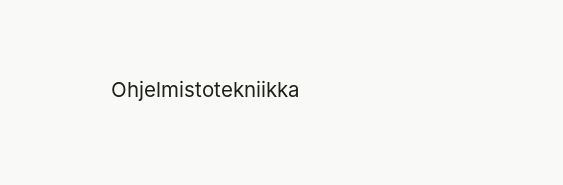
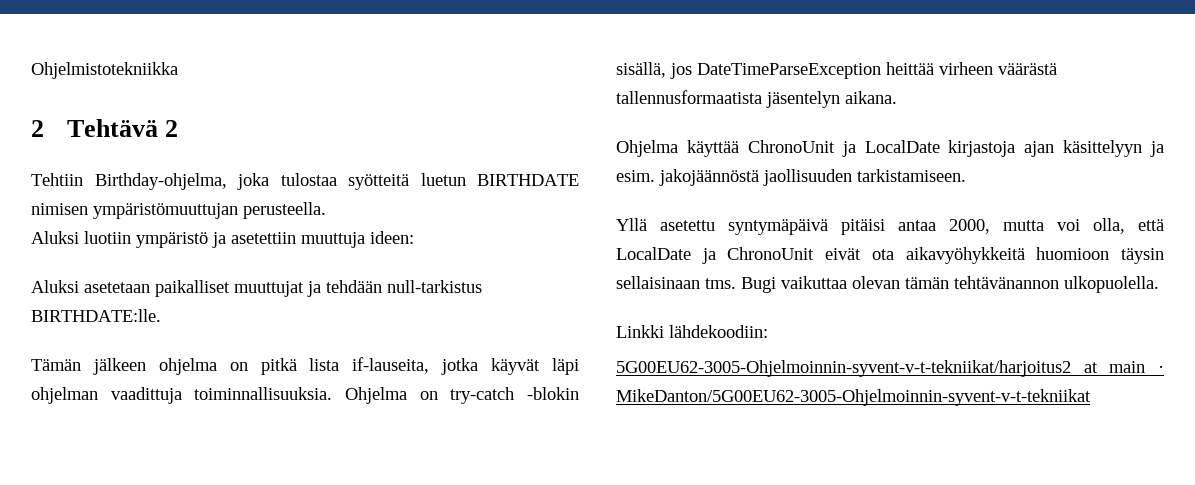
(300, 90) none -> [31,119,179,137] [31,173,579,190] [31,202,326,219] [31,231,414,248] [31,280,482,297] [31,309,161,322] [31,357,580,375] [31,387,580,404] [616,62,1057,79] [616,90,897,108] [616,140,1164,157] [616,169,966,186] [616,218,1164,235] [616,247,1164,264] [616,276,1159,293] [616,325,768,338] [616,360,1164,377] [616,389,1091,406] // 2 Tehtävä 2 // Tehtiin Birthday-ohjelma, joka tulostaa syötteitä luetun BIRTHDATE nimisen ympäristömuuttujan perusteella. // Aluksi luotiin ympäristö ja asetettiin muuttuja ideen: // Aluksi asetetaan paikalliset muuttujat ja tehdään null-tarkistus BIRTHDATE:lle. // Tämän jälkeen ohjelma on pitkä lista if-lauseita, jotka käyvät läpi ohjelman vaadittuja toiminnallisuuksia. Ohjelma on try-catch -blokin sisällä, jos DateTimeParseException heittää virheen väärästä tallennusformaatista jäsentelyn aikana. // Ohjelma käyttää ChronoUnit ja LocalDate kirjastoja ajan käsittelyyn ja esim. jakojäännöstä jaollisuuden tarkistamiseen. // Yllä asetettu syntymäpäivä pitäisi antaa 2000, mutta voi olla, että LocalDate ja ChronoUnit eivät ota aikavyöhykkeitä huomioon täysin sellaisinaan tms. Bugi vaikuttaa olevan tämän tehtävänannon ulkopuolella. // Linkki lähdekoodiin: // 5G00EU62-3005-Ohjelmoinnin-syvent-v-t-tekniikat/harjoitus2 at main · MikeDanton/5G00EU62-3005-Ohjelmoinnin-syvent-v-t-tekniikat

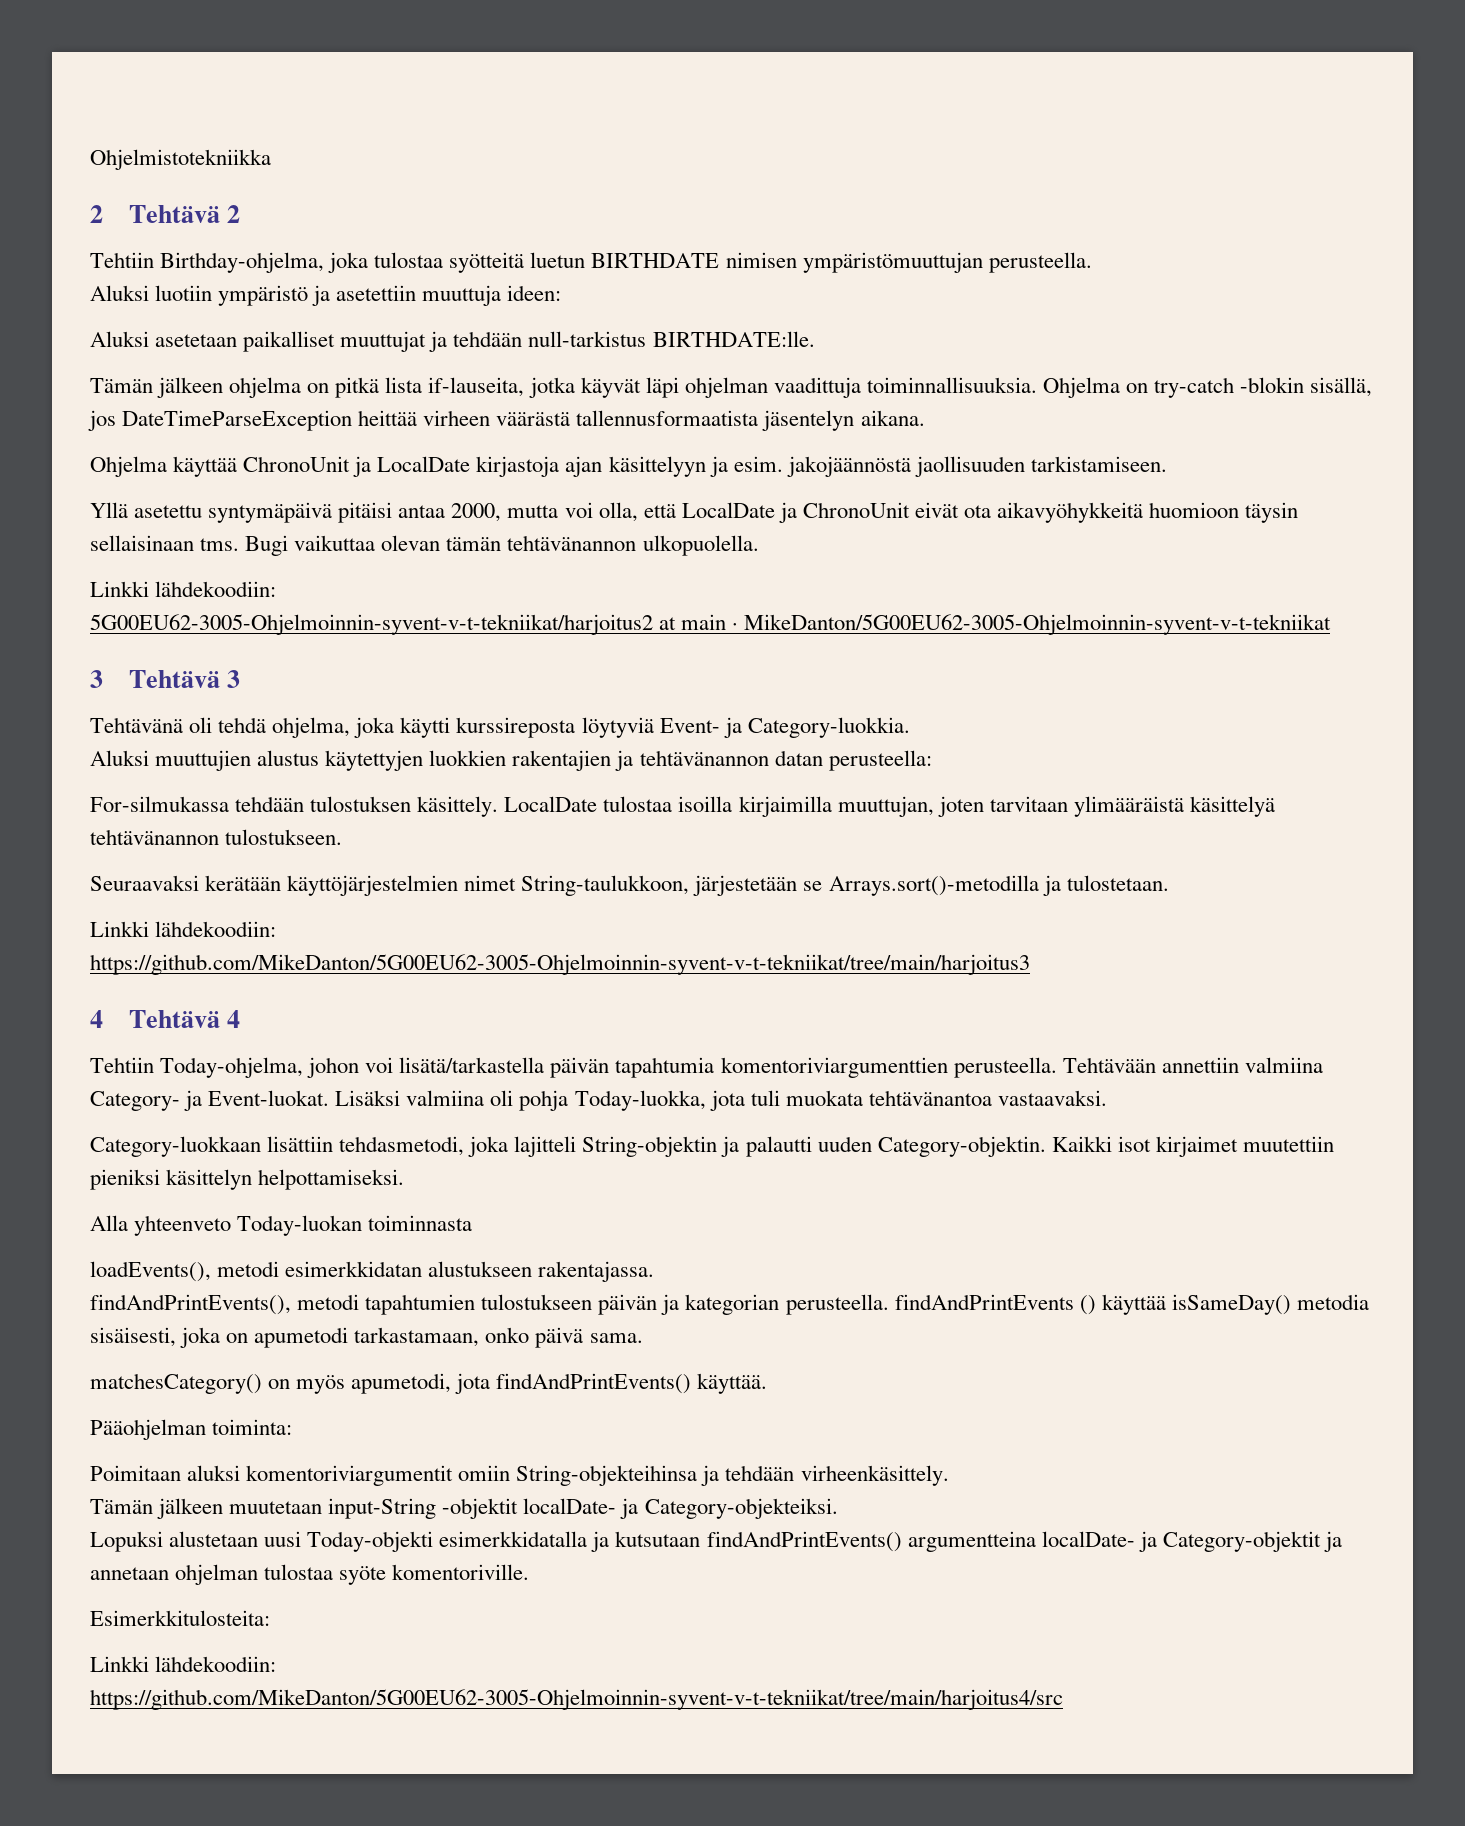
(1091, 397) none -> [90,670,240,688] [90,717,910,738] [90,750,932,771] [90,796,1275,817] [90,829,343,845] [90,875,1169,896] [90,921,277,937] [90,954,1030,975] [90,1010,240,1028] [90,1057,1323,1078] [90,1090,1107,1111] [90,1136,1334,1157] [90,1169,405,1190] [90,1215,473,1236] [90,1261,655,1282] [90,1294,1369,1315] [90,1327,643,1348] [90,1373,768,1394] [90,1419,293,1440] [90,1465,949,1486] [90,1498,838,1519] [90,1531,1342,1552] [90,1564,530,1585] [90,1610,270,1626] [90,1656,277,1672] [90,1689,1063,1710] // 3 Tehtävä 3 // Tehtävänä oli tehdä ohjelma, joka käytti kurssireposta löytyviä Event- ja Category-luokkia. // Aluksi muuttujien alustus käytettyjen luokkien rakentajien ja tehtävänannon datan perusteella: // For-silmukassa tehdään tulostuksen käsittely. LocalDate tulostaa isoilla kirjaimilla muuttujan, joten tarvitaan ylimääräistä käsittelyä tehtävänannon tulostukseen. // Seuraavaksi kerätään käyttöjärjestelmien nimet String-taulukkoon, järjestetään se Arrays.sort()-metodilla ja tulostetaan. // Linkki lähdekoodiin: // https://github.com/MikeDanton/5G00EU62-3005-Ohjelmoinnin-syvent-v-t-tekniikat/tree/main/harjoitus3 // 4 Tehtävä 4 // Tehtiin Today-ohjelma, johon voi lisätä/tarkastella päivän tapahtumia komentoriviargumenttien perusteella. Tehtävään annettiin valmiina Category- ja Event-luokat. Lisäksi valmiina oli pohja Today-luokka, jota tuli muokata tehtävänantoa vastaavaksi. // Category-luokkaan lisättiin tehdasmetodi, joka lajitteli String-objektin ja palautti uuden Category-objektin. Kaikki isot kirjaimet muutettiin pieniksi käsittelyn helpottamiseksi. // Alla yhteenveto Today-luokan toiminnasta // loadEvents(), metodi esimerkkidatan alustukseen rakentajassa. // findAndPrintEvents(), metodi tapahtumien tulostukseen päivän ja kategorian perusteella. findAndPrintEvents () käyttää isSameDay() metodia sisäisesti, joka on apumetodi tarkastamaan, onko päivä sama. // matchesCategory() on myös apumetodi, jota findAndPrintEvents() käyttää. // Pääohjelman toiminta: // Poimitaan aluksi komentoriviargumentit omiin String-objekteihinsa ja tehdään virheenkäsittely. // Tämän jälkeen muutetaan input-String -objektit localDate- ja Category-objekteiksi. // Lopuksi alustetaan uusi Today-objekti esimerkkidatalla ja kutsutaan findAndPrintEvents() argumentteina localDate- ja Category-objektit ja annetaan ohjelman tulostaa syöte komentoriville. // Esimerkkitulosteita: // Linkki lähdekoodiin: // https://github.com/MikeDanton/5G00EU62-3005-Ohjelmoinnin-syvent-v-t-tekniikat/tree/main/harjoitus4/src

